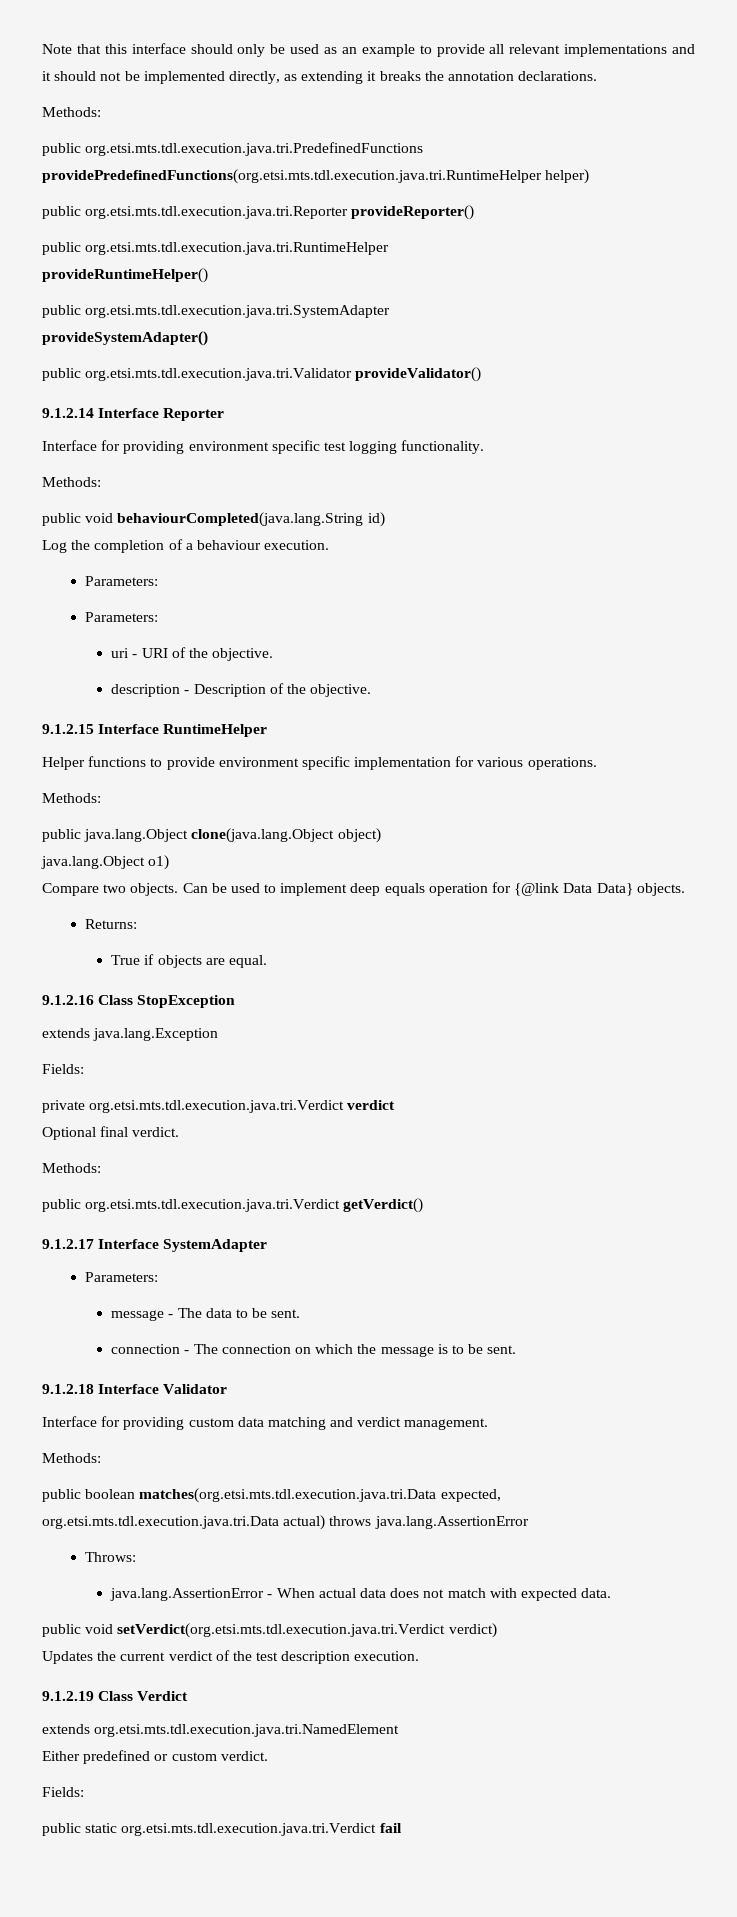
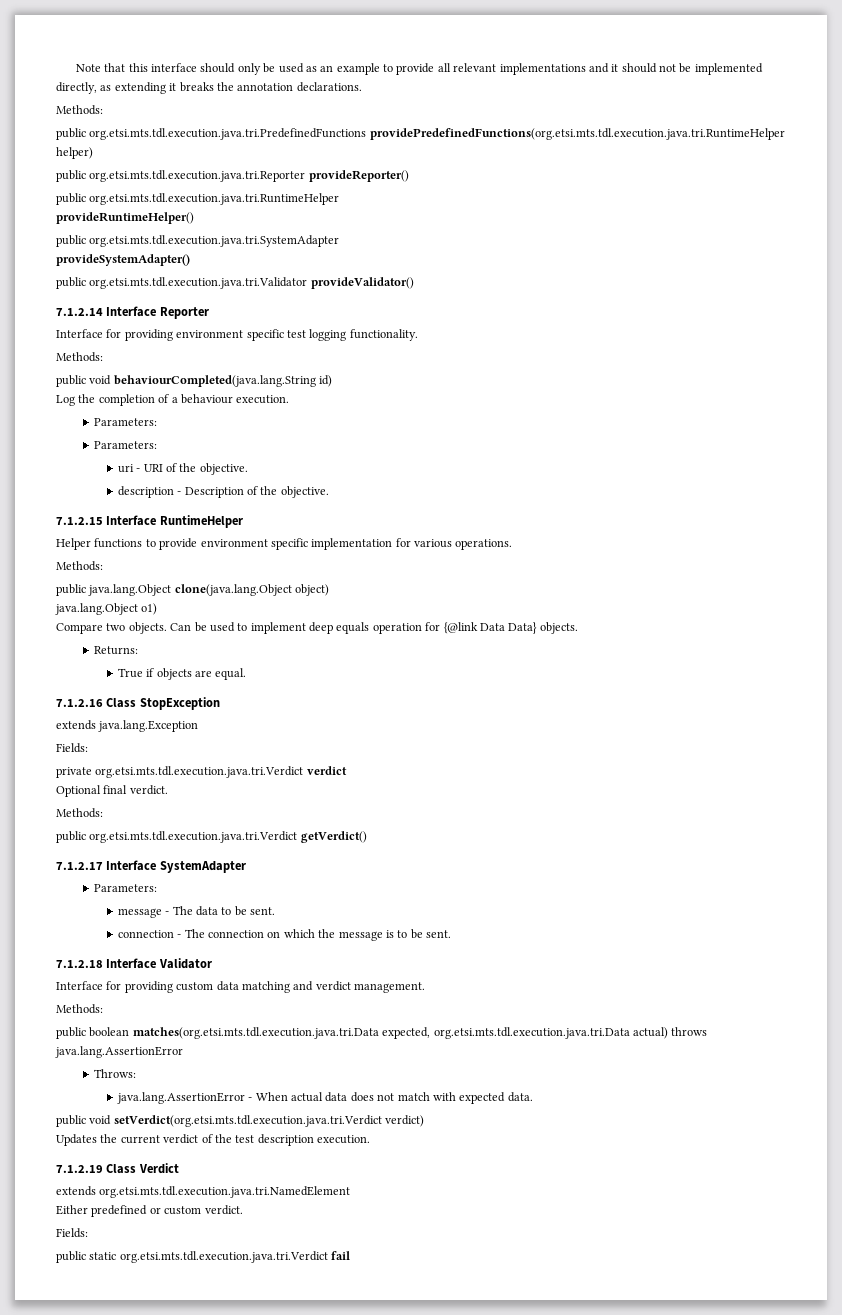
[42,408,94,418] 9.1.2.14 -> [56,308,103,316] 7.1.2.14
[42,724,94,734] 9.1.2.15 -> [56,517,103,525] 7.1.2.15
[42,995,94,1005] 9.1.2.16 -> [56,699,103,707] 7.1.2.16
[42,1239,94,1249] 9.1.2.17 -> [56,862,103,870] 7.1.2.17
[42,1384,94,1394] 9.1.2.18 -> [56,960,103,968] 7.1.2.18
[42,1691,94,1701] 9.1.2.19 -> [56,1165,103,1173] 7.1.2.19

